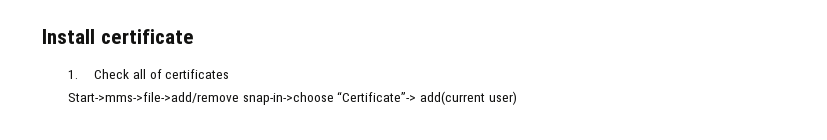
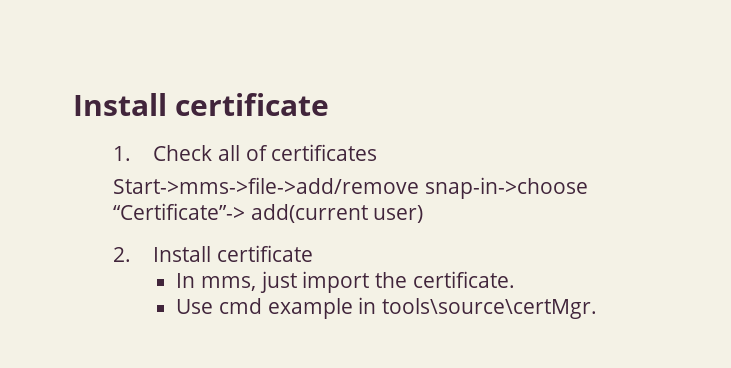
(517, 98) none -> [113,245,313,262] [176,271,515,293] [176,297,597,319] // 2. Install certificate // In mms, just import the certificate. // Use cmd example in tools\source\certMgr.

